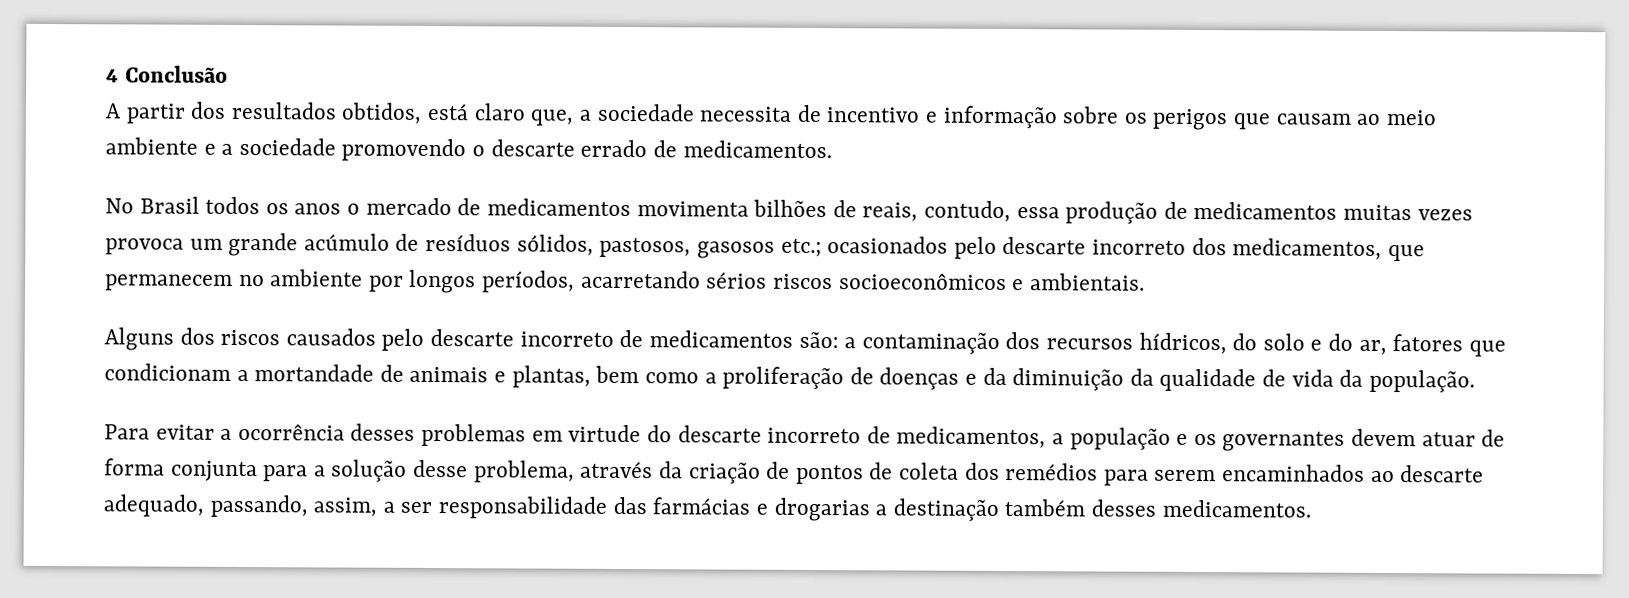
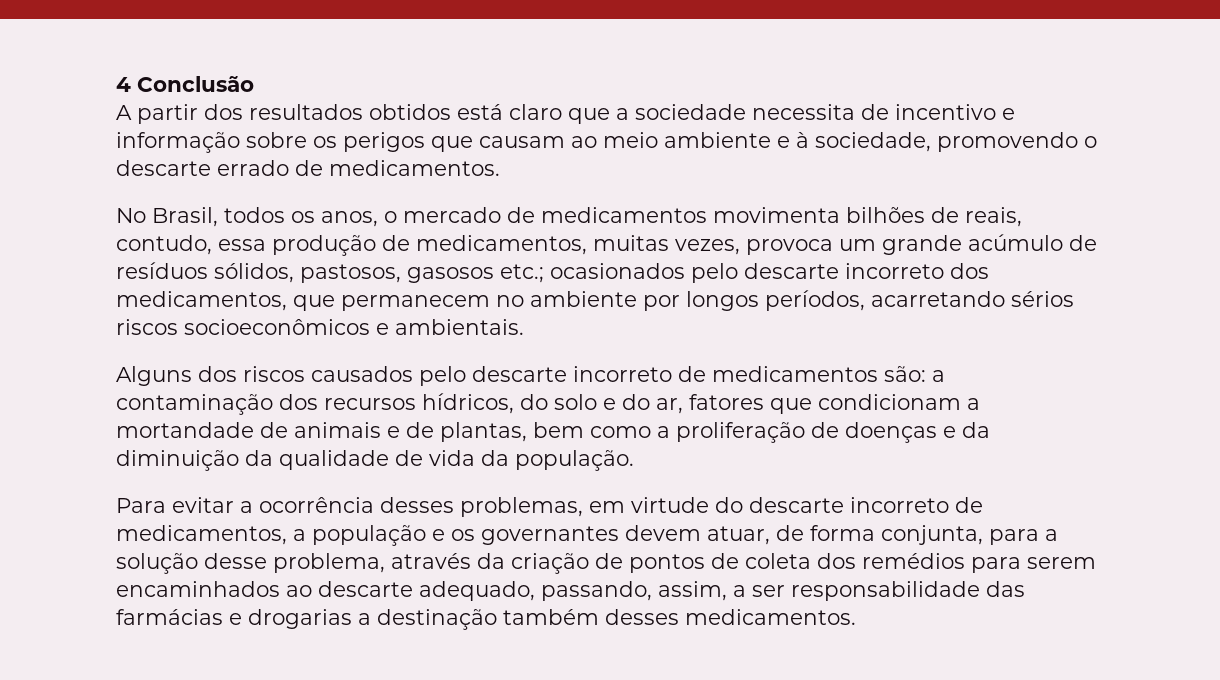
[341,102,423,124] obtidos, -> [369,104,451,120] obtidos
[530,109,574,126] que, -> [568,108,610,124] que
[221,137,336,156] a sociedade -> [796,132,931,152] à sociedade,
[139,196,200,214] Brasil -> [152,207,218,227] Brasil,
[294,203,342,215] anos -> [321,211,378,227] anos,
[1193,201,1473,221] medicamentos muitas vezes -> [416,235,740,255] medicamentos, muitas vezes,
(507, 377) none -> [406,422,434,438] de
[421,423,527,447] problemas -> [460,497,583,517] problemas,
[1421,432,1476,447] atuar -> [707,526,770,545] atuar,
[170,460,258,482] conjunta -> [881,525,983,545] conjunta,

